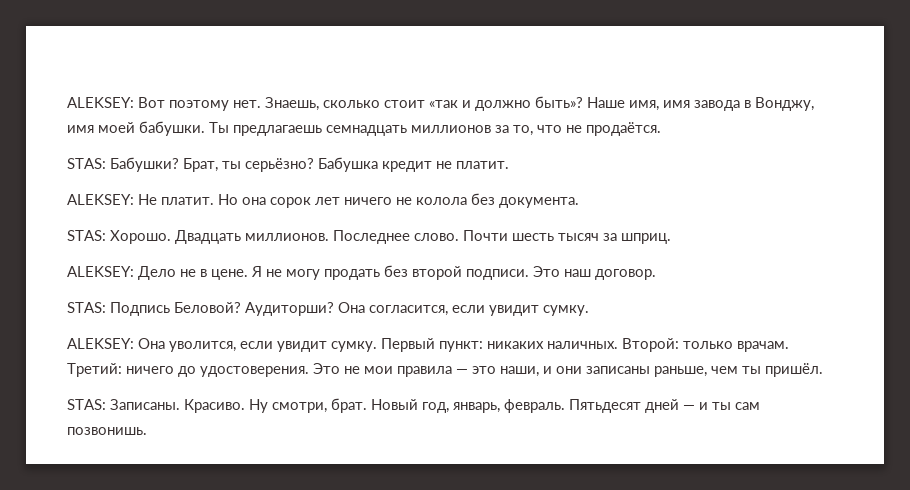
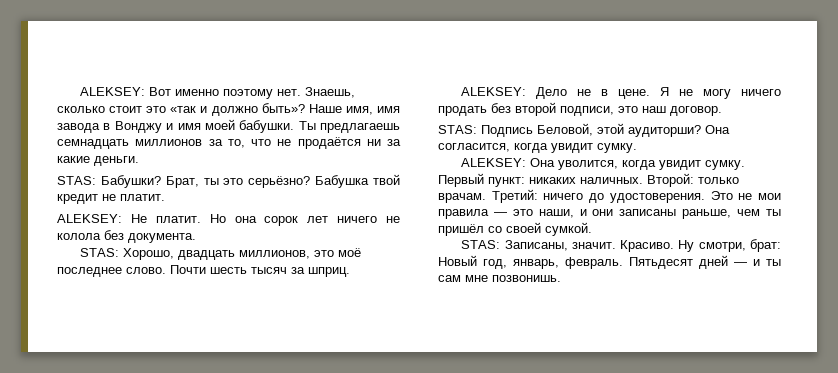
(165, 102) none -> [175,89,220,96] именно
(425, 104) none -> [146,106,167,113] это
[755,97,814,111] Вонджу, -> [114,121,174,133] Вонджу и
[586,122,661,136] продаётся. -> [297,137,401,149] [57,156,139,166] продаётся ни за какие деньги.
(241, 165) none -> [223,178,244,185] это
(378, 164) none -> [373,174,400,185] твой
[110,230,410,244] Хорошо. Двадцать миллионов. Последнее -> [123,248,362,260] [57,267,122,277] Хорошо, двадцать миллионов, это моё последнее
(320, 274) none -> [741,89,781,96] ничего
[466,266,560,280] подписи. Это -> [560,106,638,116] подписи, это
[174,302,334,316] Беловой? Аудиторши? -> [537,123,701,137] Беловой, этой аудиторши?
[452,305,485,313] если -> [514,143,548,153] когда
[240,341,273,349] если -> [622,160,657,170] когда
[765,363,823,377] [67,399,180,410] пришёл. // STAS: Записаны. -> [438,222,592,236] [461,240,616,251] пришёл со своей сумкой. // STAS: Записаны, значит.
[331,398,367,413] брат. -> [750,239,781,252] брат:
(760, 406) none -> [465,275,488,282] мне

